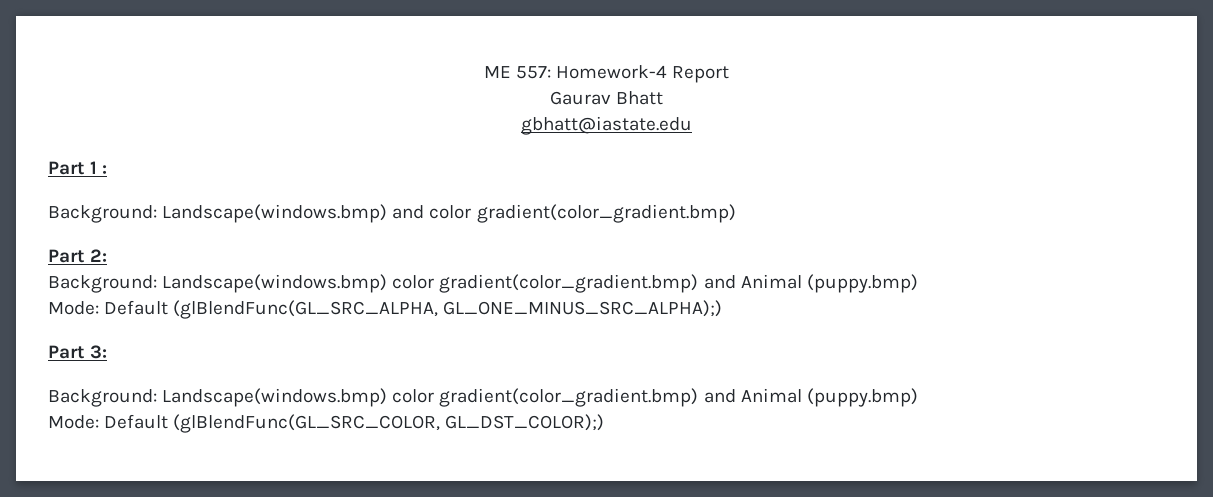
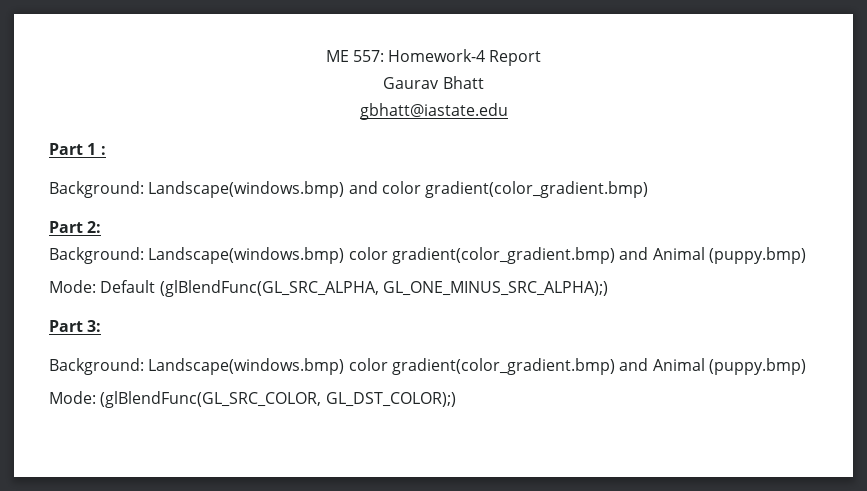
[104,414,169,429] Default -> (96, 397) none

